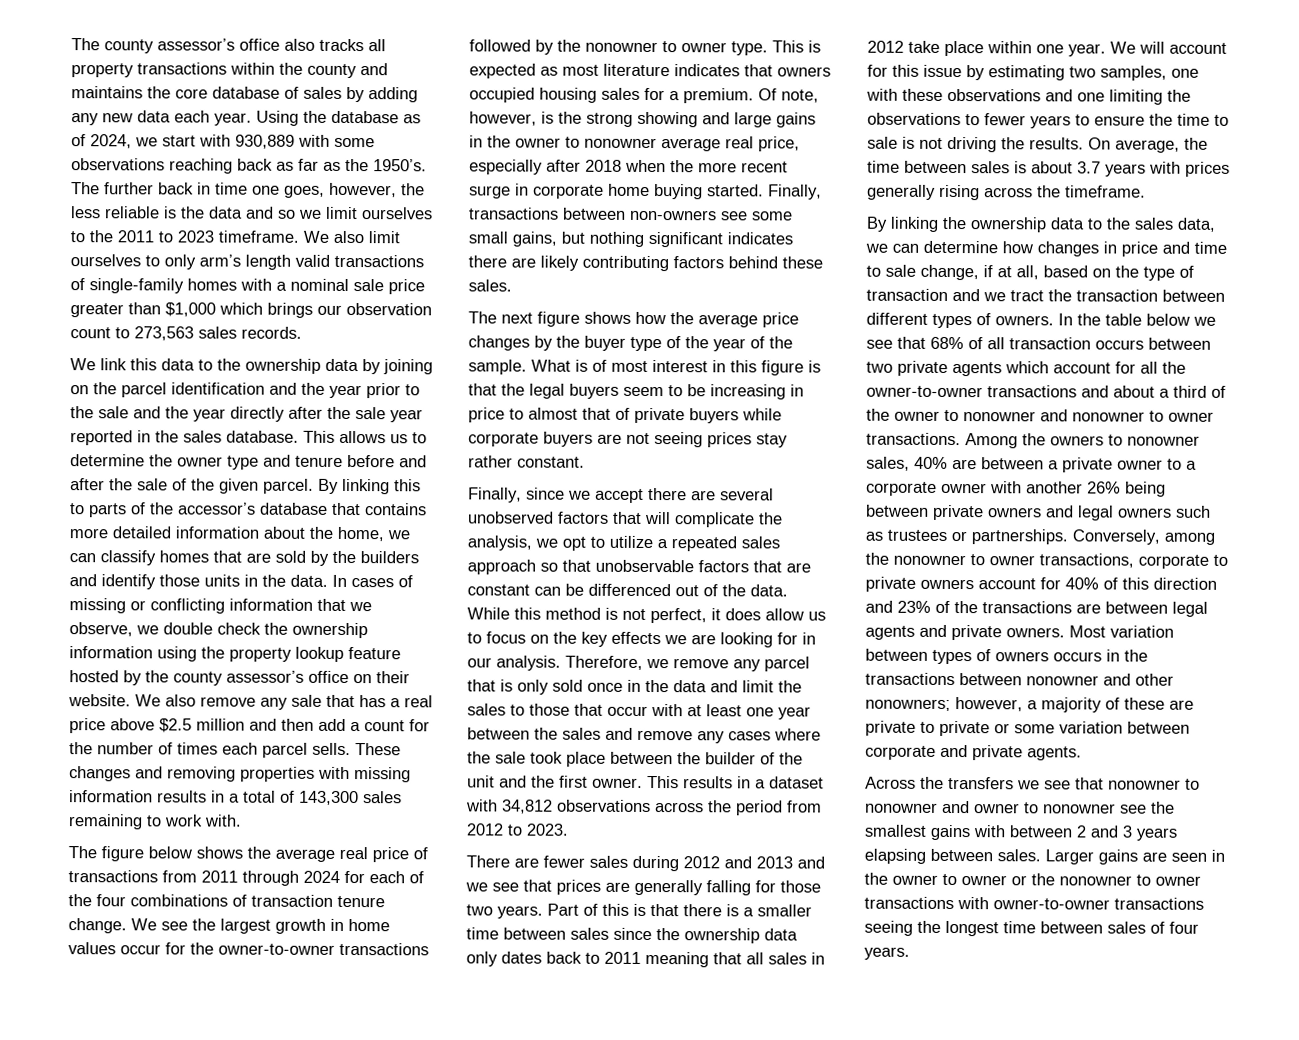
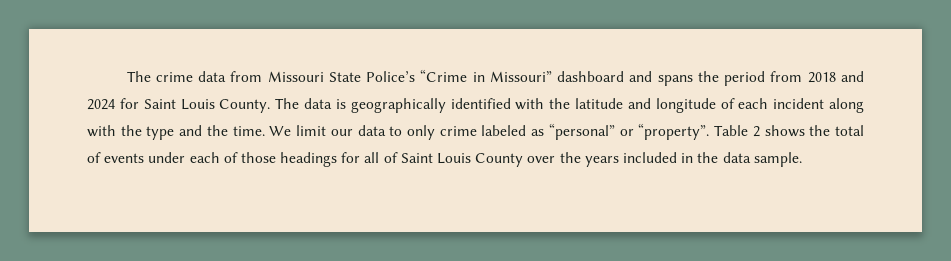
[71,38,386,54] [71,62,388,79] [71,86,418,103] [71,110,421,126] [71,134,375,149] [71,158,427,174] [71,182,425,198] [70,206,433,220] [70,230,400,244] [70,254,424,270] [70,278,425,295] [70,302,432,318] [70,326,302,341] [70,358,433,375] [70,382,420,399] [70,406,423,423] [70,430,427,446] [70,454,427,470] [70,478,421,495] [70,502,427,518] [69,526,410,542] [69,550,419,566] [69,574,413,590] [69,598,372,614] [69,622,368,639] [69,646,401,662] [69,670,410,686] [68,694,433,710] [69,718,430,734] [69,742,401,758] [69,766,411,783] [69,790,402,806] [68,814,242,830] [68,846,428,863] [68,870,424,886] [68,894,385,908] [68,918,390,934] [68,942,429,956] [469,39,821,56] [469,63,831,79] [469,87,819,104] [469,111,816,128] [469,135,800,152] [469,159,788,175] [469,183,822,200] [468,207,793,221] [468,231,793,248] [468,255,823,272] [468,279,512,292] [468,311,799,328] [468,335,793,352] [468,359,821,376] [468,383,804,400] [468,407,782,424] [468,431,788,448] [468,455,585,468] [468,487,774,503] [467,511,783,528] [467,535,780,552] [467,559,811,575] [467,583,788,597] [467,607,826,624] [467,631,816,648] [467,655,810,672] [467,679,802,695] [467,703,811,720] [467,727,821,744] [467,751,803,767] [467,775,824,789] [466,799,822,816] [466,823,568,836] [466,855,825,872] [465,879,821,896] [466,903,812,919] [466,927,798,944] [466,951,825,968] [867,40,1227,57] [867,64,1199,81] [866,88,1191,105] [867,112,1229,129] [867,136,1208,153] [867,160,1230,177] [867,184,1146,201] [866,216,1216,233] [865,240,1227,257] [866,264,1194,281] [866,288,1225,302] [866,312,1216,329] [866,336,1211,350] [866,360,1186,377] [866,385,1226,398] [866,408,1214,422] [866,432,1200,449] [866,456,1197,473] [866,481,1166,497] [866,504,1211,521] [865,529,1215,545] [865,552,1228,569] [865,576,1217,592] [865,600,1208,617] [865,624,1174,641] [865,648,1148,665] [865,672,1174,686] [865,697,1194,713] [865,720,1190,737] [865,744,1082,761] [865,776,1200,790] [865,800,1175,814] [864,824,1177,841] [864,848,1225,865] [864,872,1201,886] [864,896,1204,910] [864,920,1199,937] [864,946,910,960] The county assessor’s office also tracks all property transactions within the county and maintains the core database of sales by adding any new data each year. Using the database as of 2024, we start with 930,889 with some observations reaching back as far as the 1950’s. The further back in time one goes, however, the less reliable is the data and so we limit ourselves to the 2011 to 2023 timeframe. We also limit ourselves to only arm’s length valid transactions of single-family homes with a nominal sale price greater than $1,000 which brings our observation count to 273,563 sales records. // We link this data to the ownership data by joining on the parcel identification and the year prior to the sale and the year directly after the sale year reported in the sales database. This allows us to determine the owner type and tenure before and after the sale of the given parcel. By linking this to parts of the accessor’s database that contains more detailed information about the home, we can classify homes that are sold by the builders and identify those units in the data. In cases of missing or conflicting information that we observe, we double check the ownership information using the property lookup feature hosted by the county assessor’s office on their website. We also remove any sale that has a real price above $2.5 million and then add a count for the number of times each parcel sells. These changes and removing properties with missing information results in a total of 143,300 sales remaining to work with. // The figure below shows the average real price of transactions from 2011 through 2024 for each of the four combinations of transaction tenure change. We see the largest growth in home values occur for the owner-to-owner transactions followed by the nonowner to owner type. This is expected as most literature indicates that owners occupied housing sales for a premium. Of note, however, is the strong showing and large gains in the owner to nonowner average real price, especially after 2018 when the more recent surge in corporate home buying started. Finally, transactions between non-owners see some small gains, but nothing significant indicates there are likely contributing factors behind these sales. // The next figure shows how the average price changes by the buyer type of the year of the sample. What is of most interest in this figure is that the legal buyers seem to be increasing in price to almost that of private buyers while corporate buyers are not seeing prices stay rather constant. // Finally, since we accept there are several unobserved factors that will complicate the analysis, we opt to utilize a repeated sales approach so that unobservable factors that are constant can be differenced out of the data. While this method is not perfect, it does allow us to focus on the key effects we are looking for in our analysis. Therefore, we remove any parcel that is only sold once in the data and limit the sales to those that occur with at least one year between the sales and remove any cases where the sale took place between the builder of the unit and the first owner. This results in a dataset with 34,812 observations across the period from 2012 to 2023. // There are fewer sales during 2012 and 2013 and we see that prices are generally falling for those two years. Part of this is that there is a smaller time between sales since the ownership data only dates back to 2011 meaning that all sales in 2012 take place within one year. We will account for this issue by estimating two samples, one with these observations and one limiting the observations to fewer years to ensure the time to sale is not driving the results. On average, the time between sales is about 3.7 years with prices generally rising across the timeframe. // By linking the ownership data to the sales data, we can determine how changes in price and time to sale change, if at all, based on the type of transaction and we tract the transaction between different types of owners. In the table below we see that 68% of all transaction occurs between two private agents which account for all the owner-to-owner transactions and about a third of the owner to nonowner and nonowner to owner transactions. Among the owners to nonowner sales, 40% are between a private owner to a corporate owner with another 26% being between private owners and legal owners such as trustees or partnerships. Conversely, among the nonowner to owner transactions, corporate to private owners account for 40% of this direction and 23% of the transactions are between legal agents and private owners. Most variation between types of owners occurs in the transactions between nonowner and other nonowners; however, a majority of these are private to private or some variation between corporate and private agents. // Across the transfers we see that nonowner to nonowner and owner to nonowner see the smallest gains with between 2 and 3 years elapsing between sales. Larger gains are seen in the owner to owner or the nonowner to owner transactions with owner-to-owner transactions seeing the longest time between sales of four years. -> [126,69,864,86] [87,98,865,113] [87,123,865,140] [87,152,802,167] The crime data from Missouri State Police’s “Crime in Missouri” dashboard and spans the period from 2018 and 2024 for Saint Louis County. The data is geographically identified with the latitude and longitude of each incident along with the type and the time. We limit our data to only crime labeled as “personal” or “property”. Table 2 shows the total of events under each of those headings for all of Saint Louis County over the years included in the data sample.

